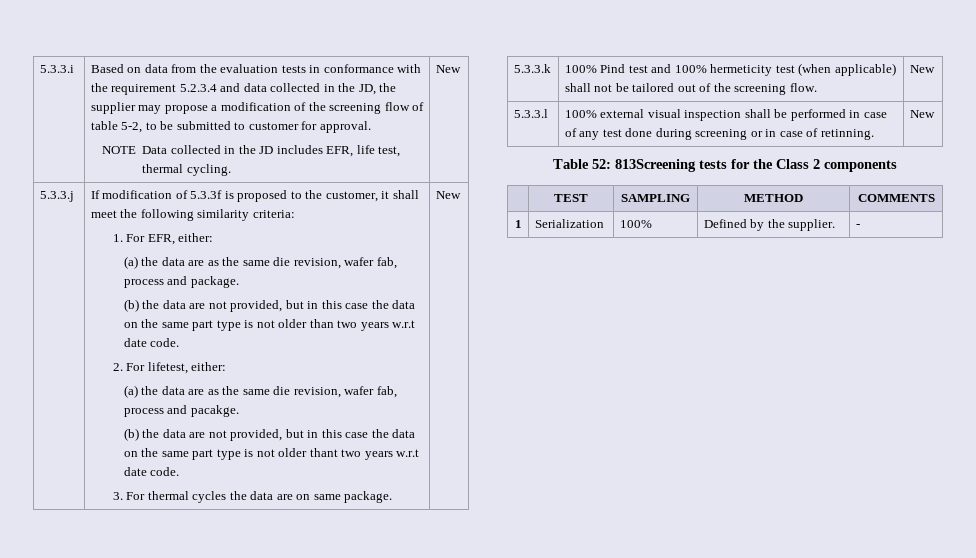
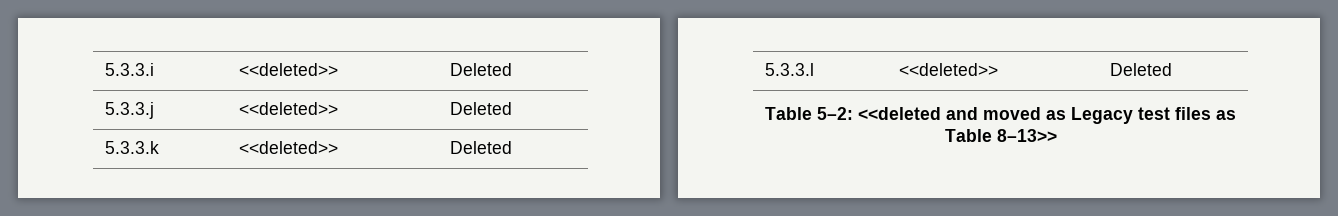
[90,64,422,73] [90,83,397,95] [90,102,425,114] [90,121,371,133] [101,145,401,157] [142,164,231,176] [435,65,461,73] [39,191,74,202] [90,190,419,202] [90,209,295,221] [112,233,214,245] [123,256,397,269] [123,276,239,288] [123,299,416,312] [123,319,416,331] [123,338,180,347] [112,362,227,374] [123,385,397,398] [123,405,239,417] [123,428,416,441] [123,448,420,460] [123,467,180,476] [112,491,393,503] [435,191,461,199] [513,64,551,73] [564,63,896,76] [564,83,817,95] [909,65,935,73] [513,109,548,118] [564,109,887,121] [564,128,874,140] [909,110,935,118] [553,159,897,172] [554,194,588,202] [621,194,690,202] [744,194,803,202] [857,194,935,202] [514,220,522,228] [534,219,604,228] [619,220,652,228] [703,219,836,231] [855,224,860,228] Based on data from the evaluation tests in conformance with the requirement 5.2.3.4 and data collected in the JD, the supplier may propose a modification of the screening flow of table 5-2, to be submitted to customer for approval. // NOTE Data collected in the JD includes EFR, life test, thermal cycling. | New // 5.3.3.j | If modification of 5.3.3f is proposed to the customer, it shall meet the following similarity criteria: // 1. For EFR, either: // (a) the data are as the same die revision, wafer fab, process and package. // (b) the data are not provided, but in this case the data on the same part type is not older than two years w.r.t date code. // 2. For lifetest, either: // (a) the data are as the same die revision, wafer fab, process and pacakge. // (b) the data are not provided, but in this case the data on the same part type is not older thant two years w.r.t date code. // 3. For thermal cycles the data are on same package. | New // 5.3.3.k | 100% Pind test and 100% hermeticity test (when applicable) shall not be tailored out of the screening flow. | New // 5.3.3.l | 100% external visual inspection shall be performed in case of any test done during screening or in case of retinning. | New // Table 52: 813Screening tests for the Class 2 components // | TEST | SAMPLING | METHOD | COMMENTS // 1 | Serialization | 100% | Defined by the supplier. | - -> [238,63,338,76] [449,63,512,76] [104,102,154,119] [238,102,338,115] [449,102,512,115] [104,141,159,154] [238,141,338,154] [449,141,512,154] [764,63,814,76] [898,63,998,76] [1109,63,1172,76] [765,107,1236,124] [944,129,1057,142] <<deleted>> | Deleted // 5.3.3.j | <<deleted>> | Deleted // 5.3.3.k | <<deleted>> | Deleted // 5.3.3.l | <<deleted>> | Deleted // Table 5–2: <<deleted and moved as Legacy test files as Table 8–13>>

